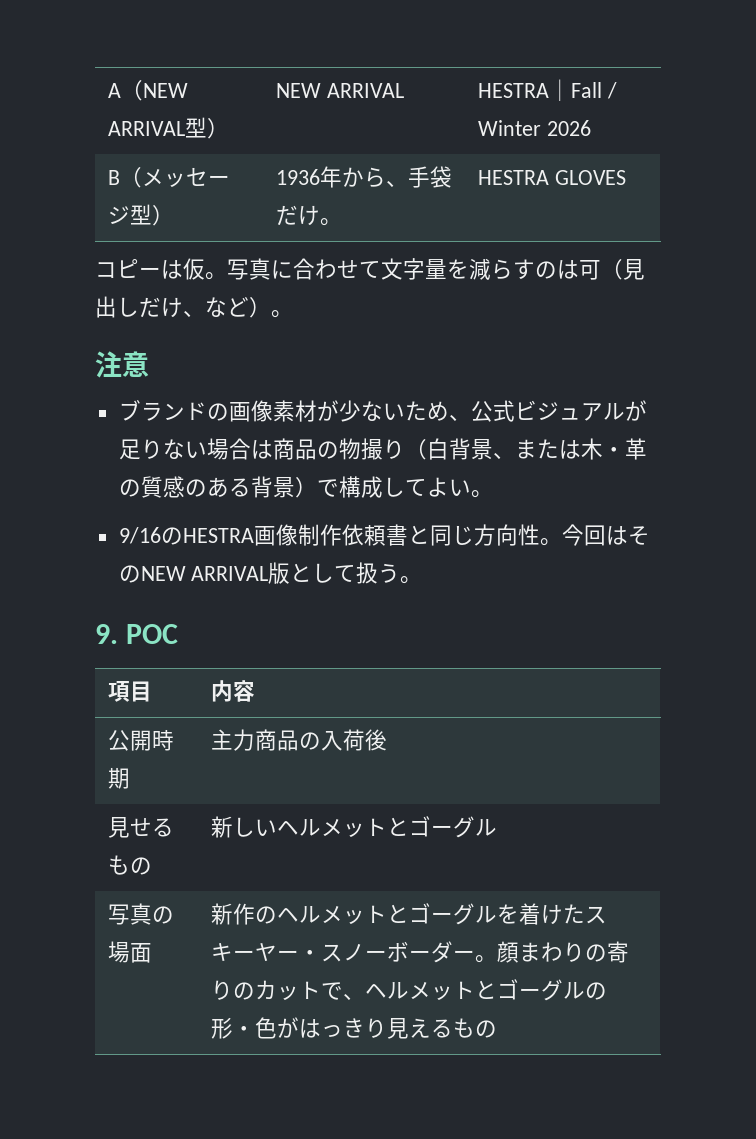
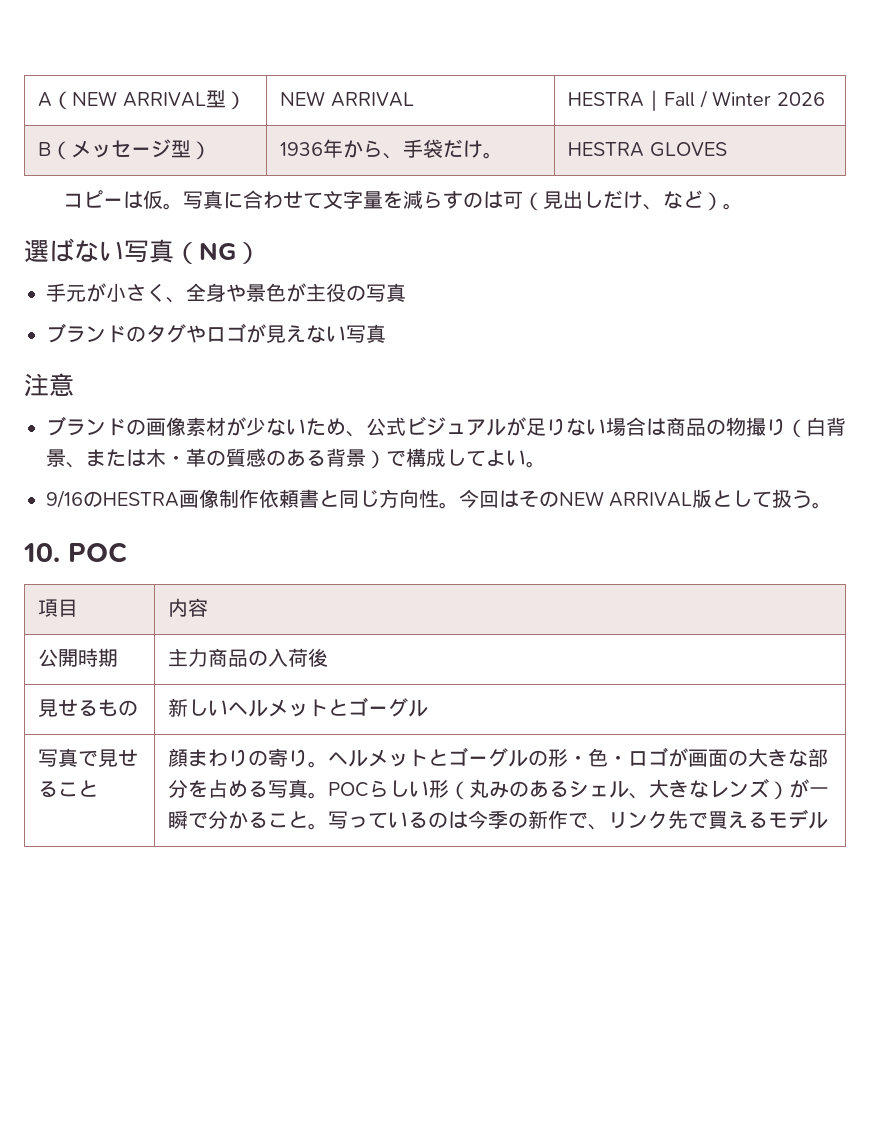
(293, 314) none -> [24,238,261,264] [46,283,406,303] [46,323,386,343] // 選ばない写真（NG） // 手元が小さく、全身や景色が主役の写真 // ブランドのタグやロゴが見えない写真
[95,624,118,644] 9. -> [23,543,60,562] 10.
[152,906,175,924] [108,941,153,963] [211,903,608,925] [211,941,498,963] の場面 | 新作のヘルメットとゴーグルを着けたスキーヤー・スノーボーダー。 -> [78,749,139,767] [38,780,99,797] で見せること |
[233,980,366,1000] のカットで、 -> [308,761,329,768] 。
[277,1017,498,1039] がはっきり見えるもの -> [608,747,829,767] [168,778,830,800] [168,809,829,830] ・ロゴが画面の大きな部分を占める写真。POCらしい形（丸みのあるシェル、大きなレンズ）が一瞬で分かること。写っているのは今季の新作で、リンク先で買えるモデル

